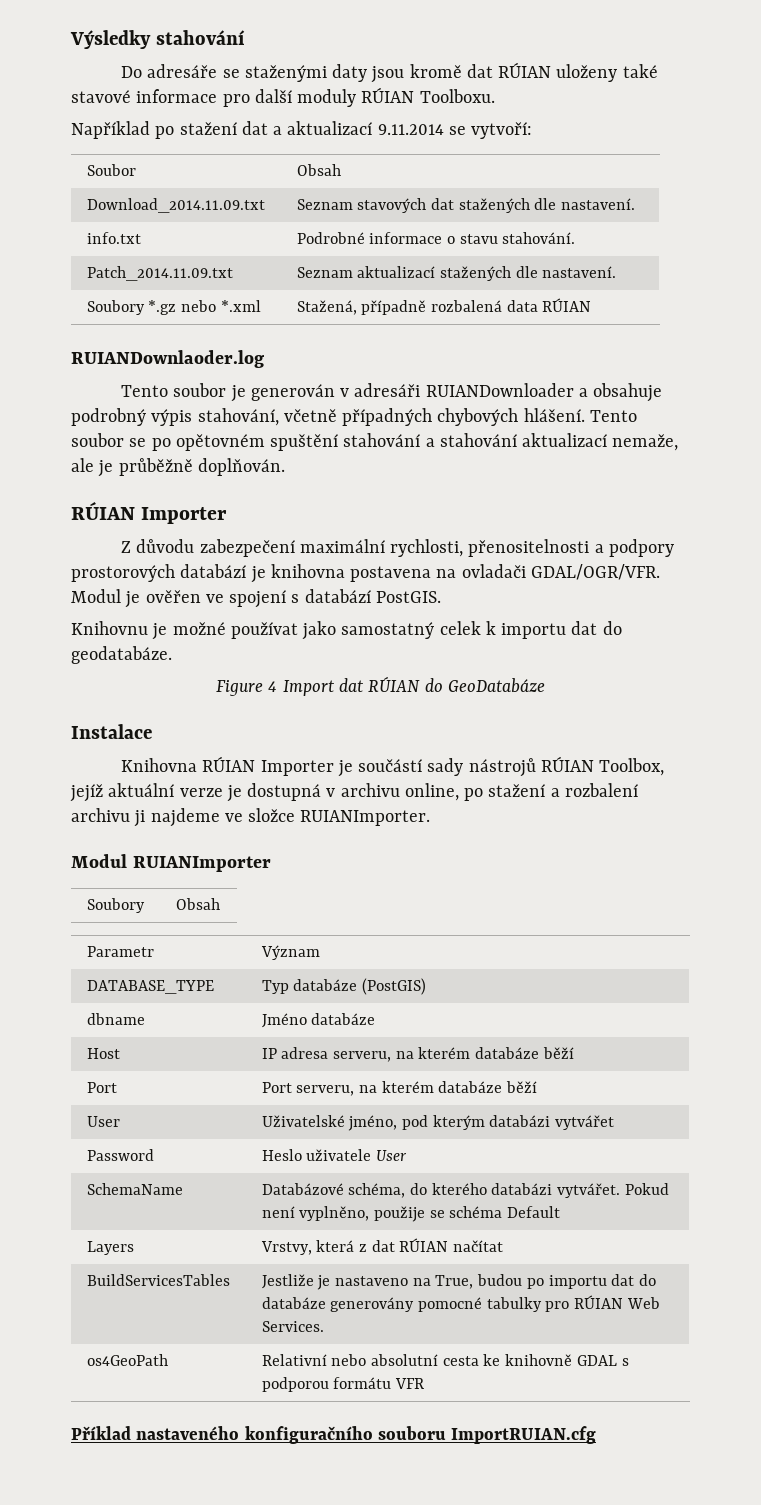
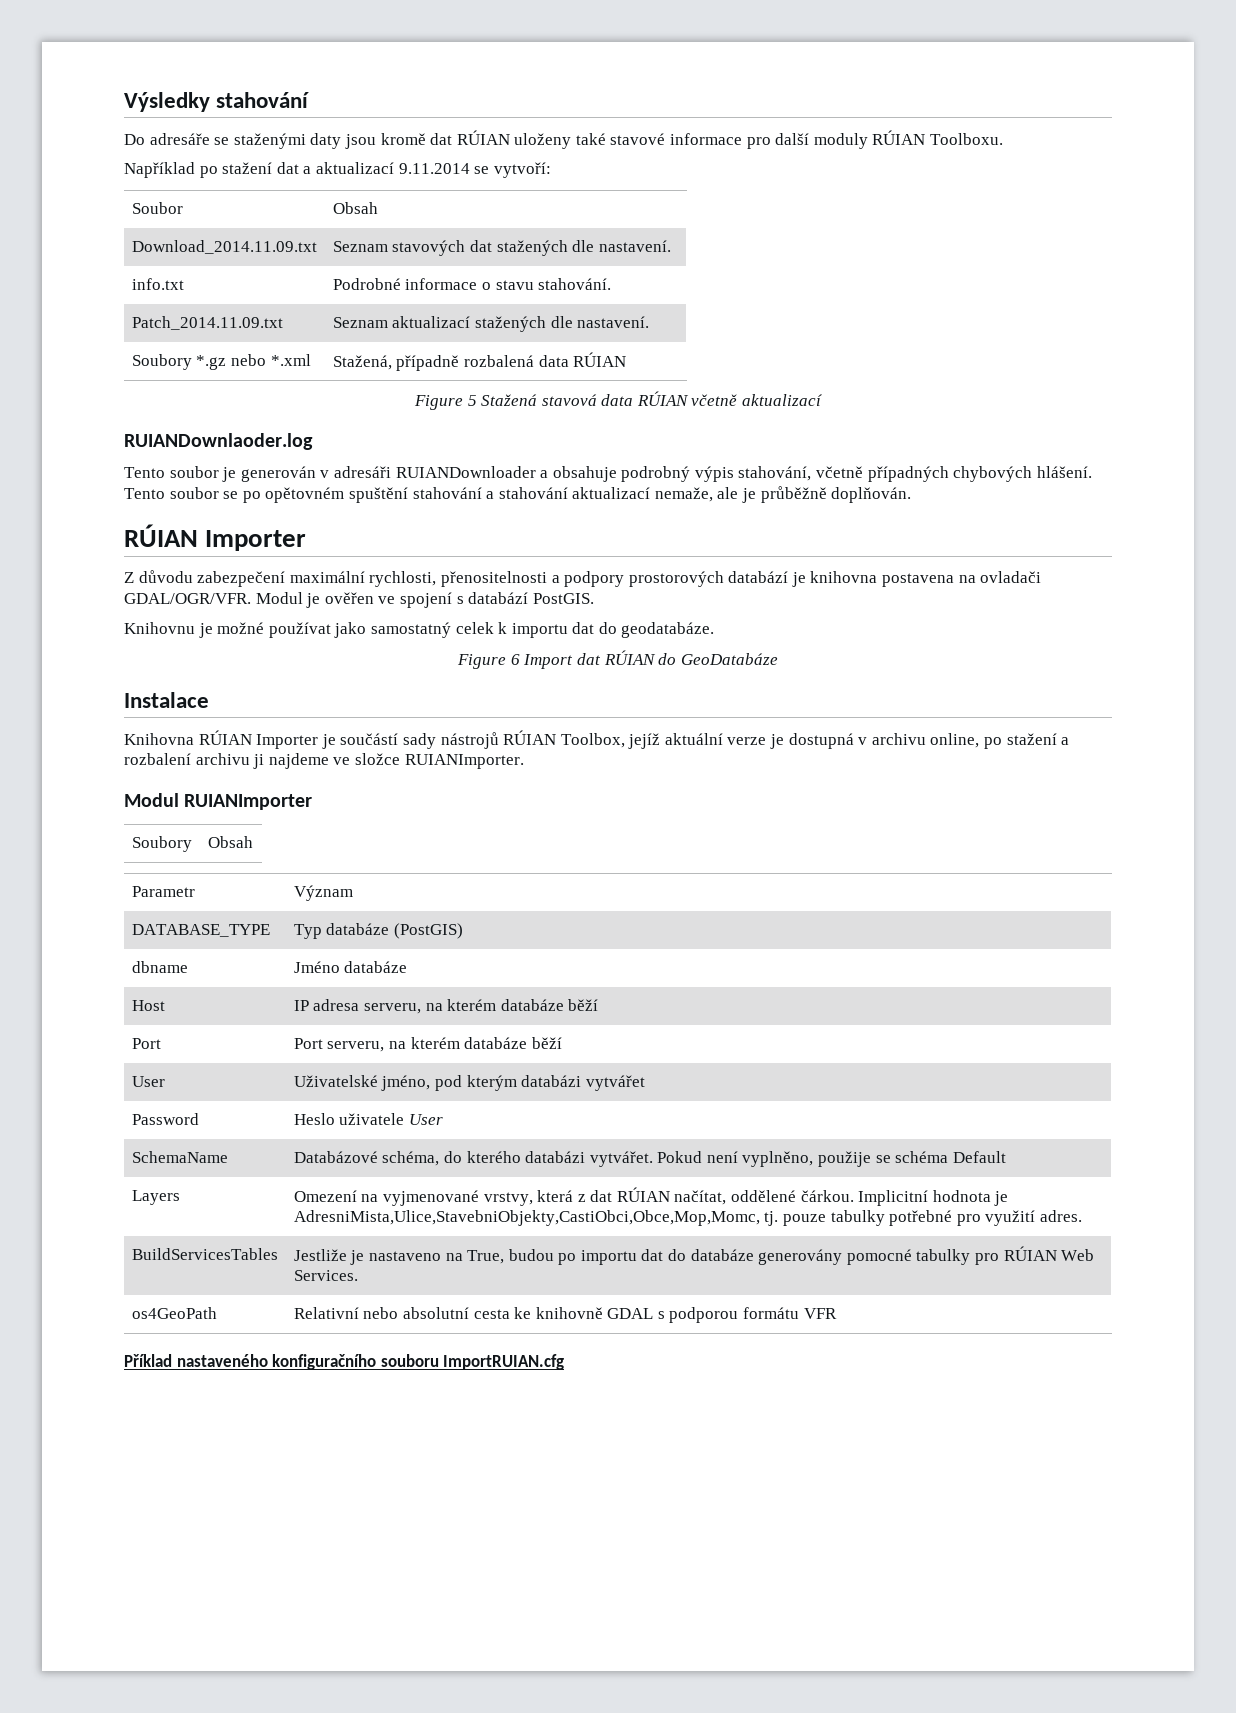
(592, 305) none -> [413,391,823,410] // Figure 5 Stažená stavová data RÚIAN včetně aktualizací
[268,681,278,692] 4 -> [510,654,520,665] 6
[260,1238,504,1255] Vrstvy, která z dat RÚIAN načítat -> [293,1187,1009,1206] [293,1210,1082,1226] Omezení na vyjmenované vrstvy, která z dat RÚIAN načítat, oddělené čárkou. Implicitní hodnota je AdresniMista,Ulice,StavebniObjekty,CastiObci,Obce,Mop,Momc, tj. pouze tabulky potřebné pro využití adres.

